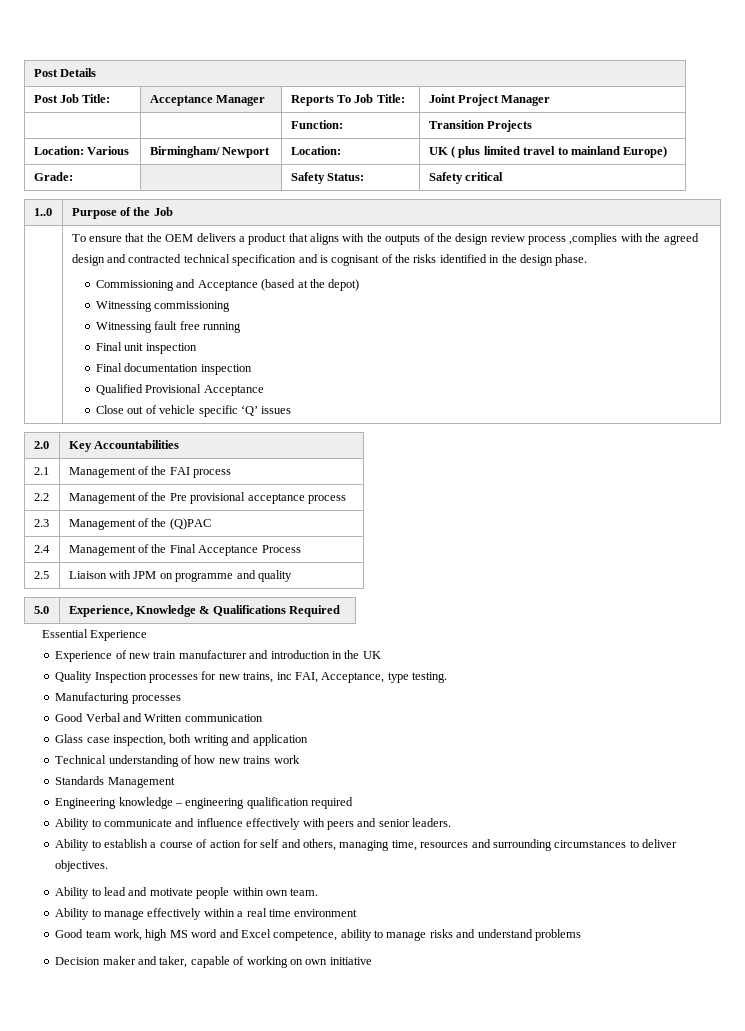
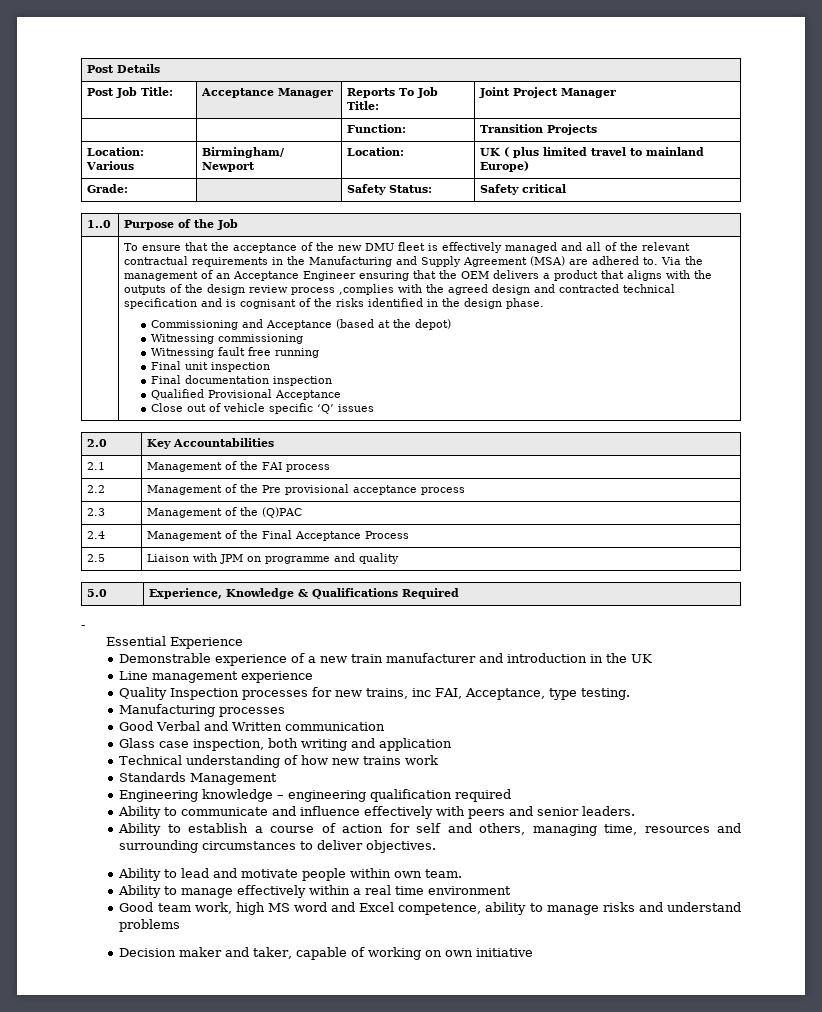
(162, 237) none -> [233,242,691,253] [124,256,704,267] [124,270,458,281] acceptance of the new DMU fleet is effectively managed and all of the relevant contractual requirements in the Manufacturing and Supply Agreement (MSA) are adhered to. Via the management of an Acceptance Engineer ensuring that the
(341, 611) none -> [81,625,85,629] // -
[55,650,127,662] Experience of -> [119,653,317,666] Demonstrable experience of a
(381, 655) none -> [119,671,314,683] // Line management experience

